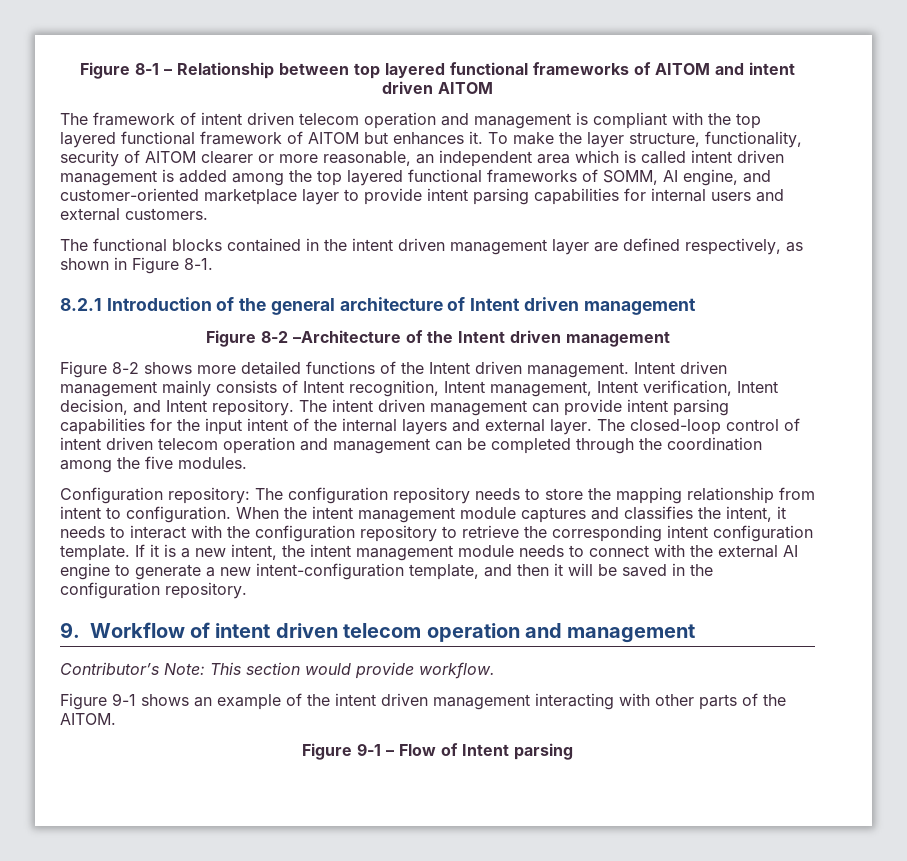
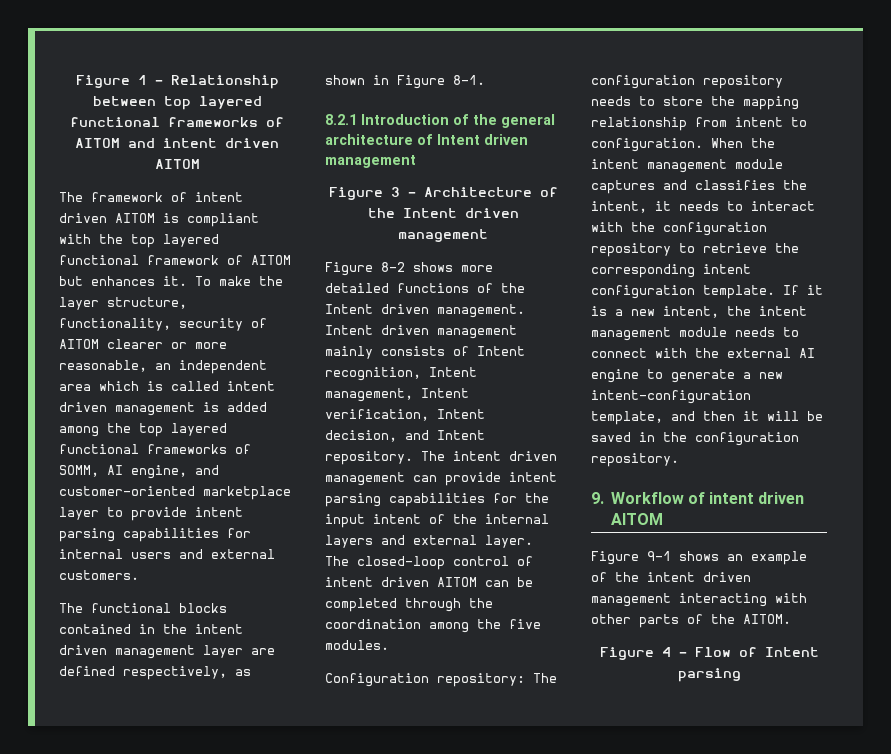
[80,62,159,79] Figure 8-1 -> [75,75,147,88] Figure 1
[299,112,571,129] telecom operation and management -> [115,213,155,223] AITOM
[260,330,401,343] 8-2 –Architecture -> [390,187,532,197] 3 – Architecture
[158,437,430,454] telecom operation and management -> [437,577,477,587] AITOM
[343,623,696,643] [60,662,495,679] telecom operation and management // Contributor’s Note: This section would provide workflow. -> [610,513,663,525] AITOM
[357,743,381,756] 9-1 -> [661,647,671,657] 4

